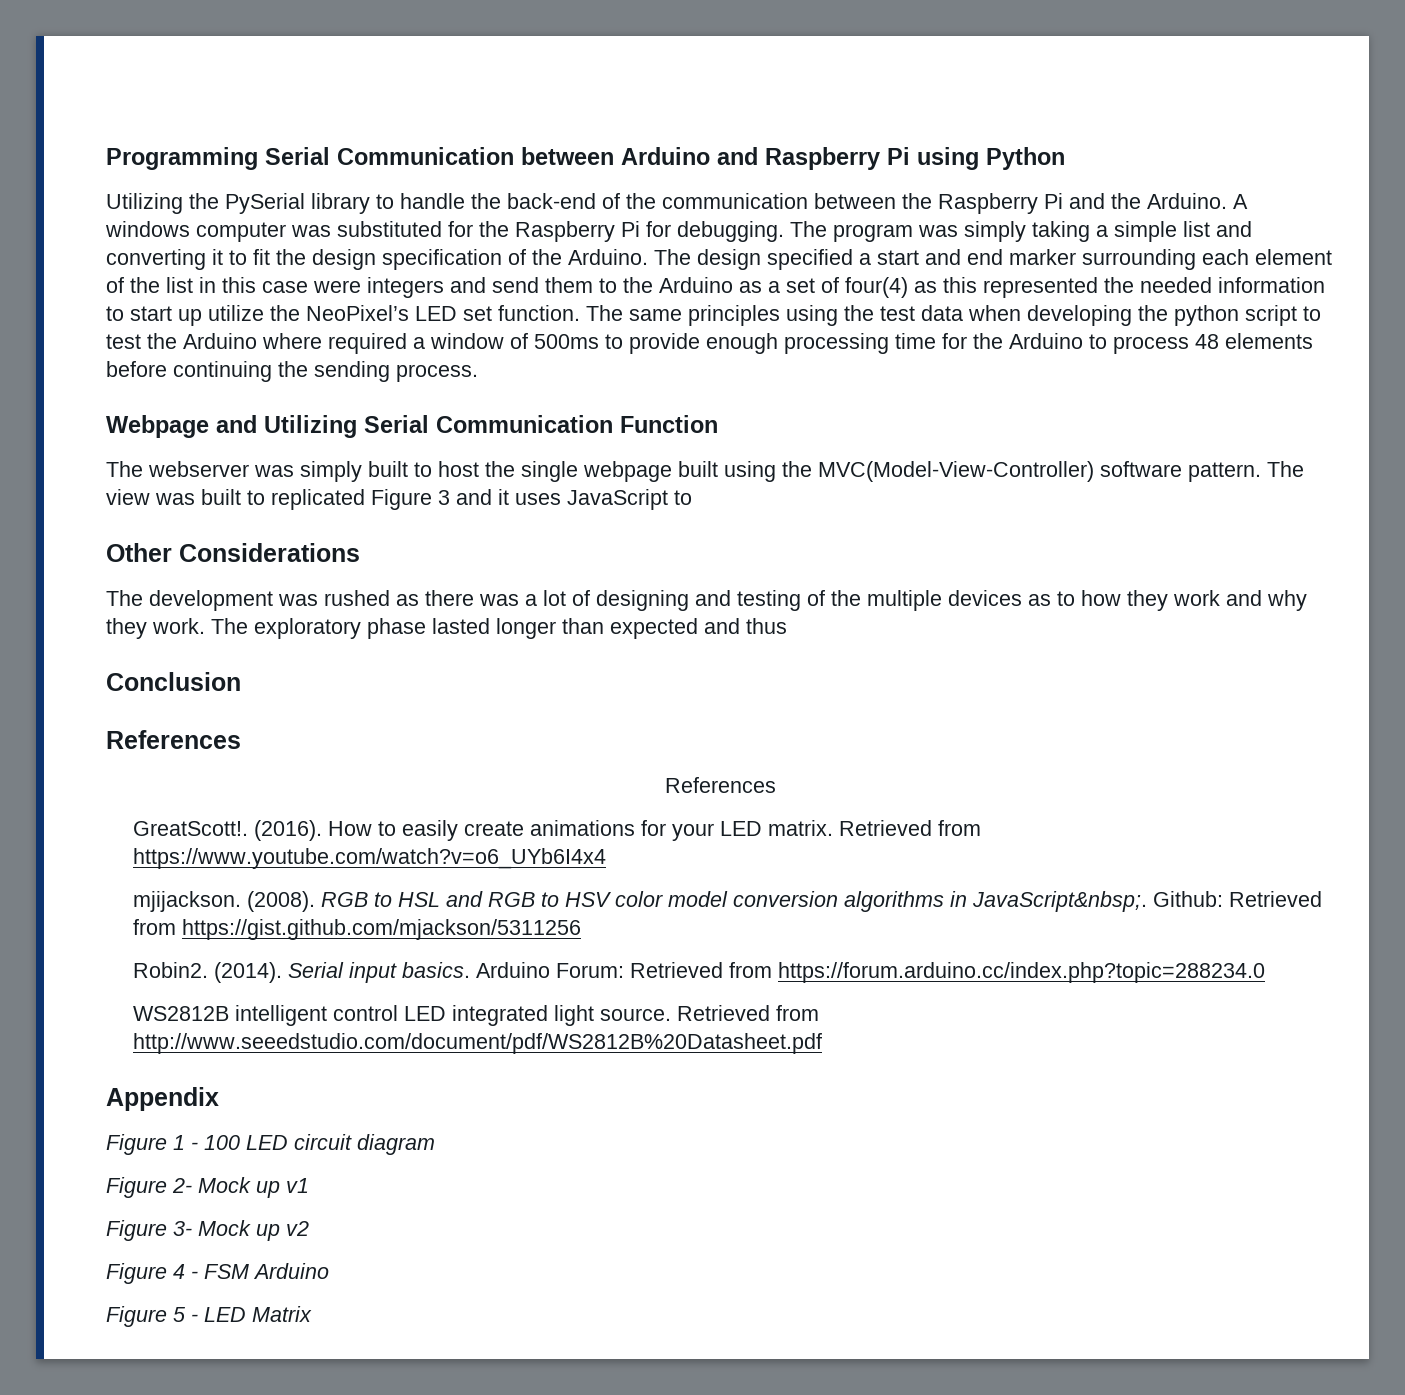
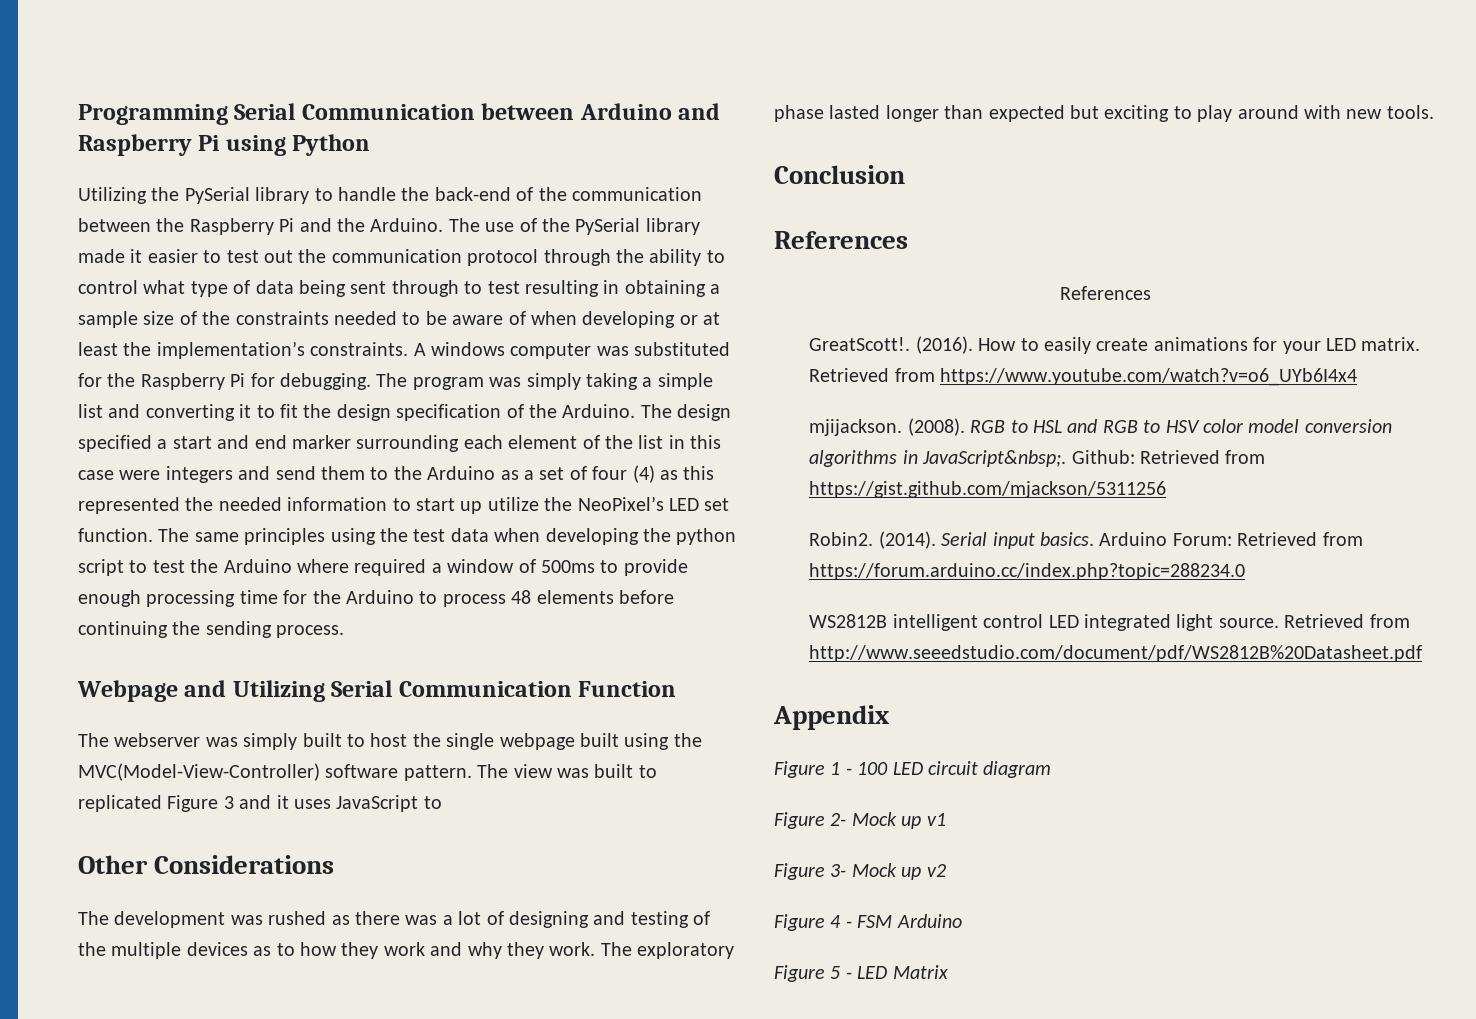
(1227, 201) none -> [448,218,700,235] [78,249,725,266] [78,280,721,297] [78,311,721,328] [78,341,409,359] The use of the PySerial library made it easier to test out the communication protocol through the ability to control what type of data being sent through to test resulting in obtaining a sample size of the constraints needed to be aware of when developing or at least the implementation’s constraints.
[845,277,908,298] four(4) -> [592,465,655,483] four (4)
[704,618,787,634] and thus -> [1070,105,1434,122] but exciting to play around with new tools.

